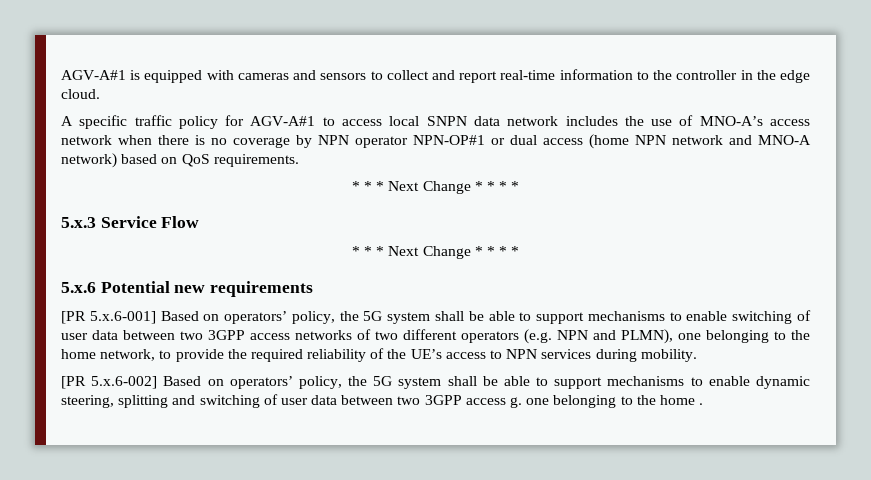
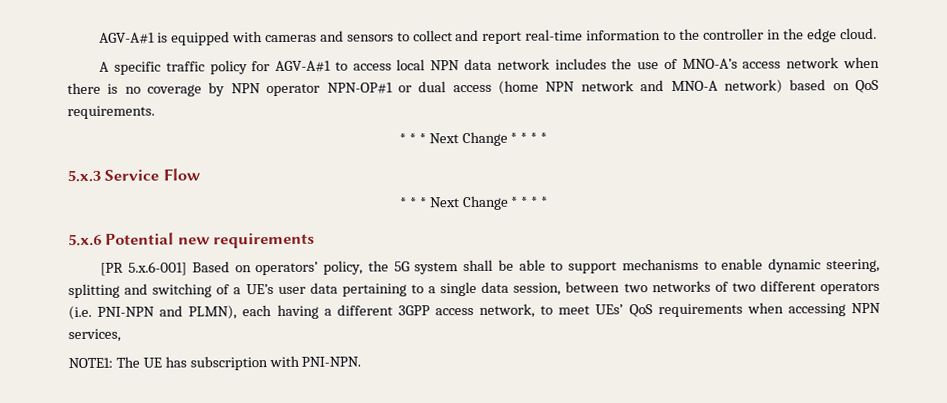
[426,116,467,126] SNPN -> [430,60,461,71] NPN
[732,310,812,324] [61,329,810,344] [61,348,697,362] [61,376,750,389] switching of user data between two 3GPP access networks of two different operators (e.g. NPN and PLMN), one belonging to the home network, to provide the required reliability of the UE’s access to NPN services during mobility. // [PR 5.x.6-002] Based on operators’ policy, the 5G system shall be able to support mechanisms to enable -> (764, 264) none
[280,395,704,408] user data between two 3GPP access g. one belonging to the home . -> [233,280,881,297] [68,302,881,321] [68,328,121,343] [68,355,362,371] a UE’s user data pertaining to a single data session, between two networks of two different operators (i.e. PNI-NPN and PLMN), each having a different 3GPP access network, to meet UEs’ QoS requirements when accessing NPN services, // NOTE1: The UE has subscription with PNI-NPN.

